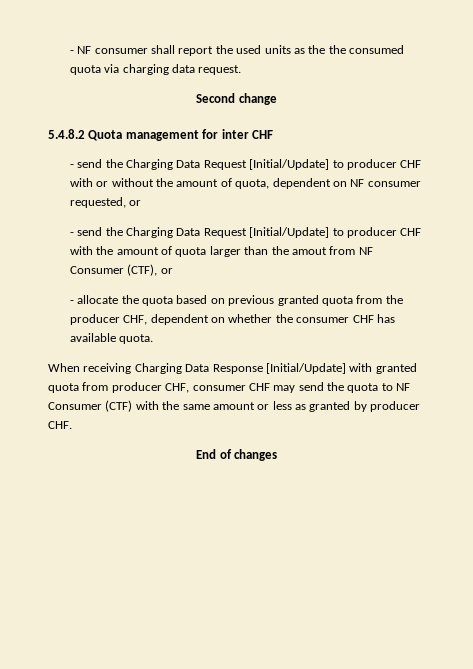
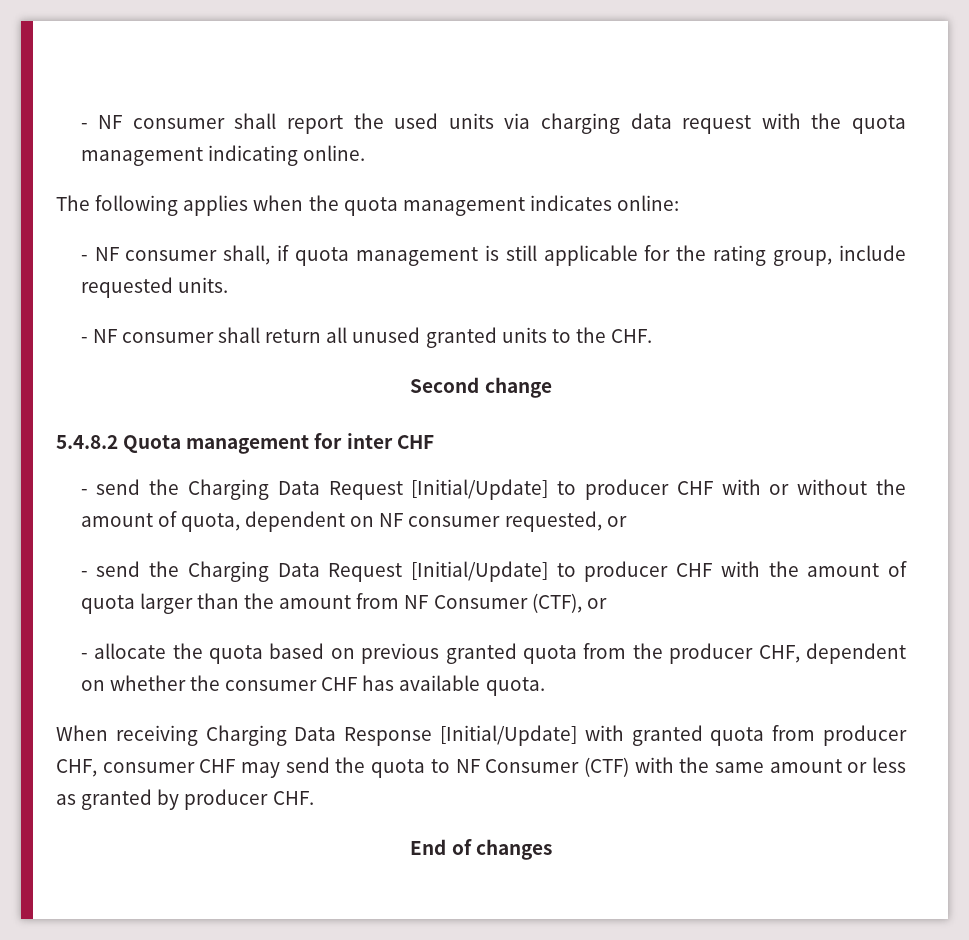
[293,45,405,54] [69,64,242,75] as the the consumed quota via charging data request. -> [504,113,906,134] [80,145,365,166] [56,195,680,216] [80,245,906,266] [80,277,228,298] [80,327,653,348] via charging data request with the quota management indicating online. // The following applies when the quota management indicates online: // - NF consumer shall, if quota management is still applicable for the rating group, include requested units. // - NF consumer shall return all unused granted units to the CHF.
[291,247,327,255] amout -> [279,595,352,609] amount

